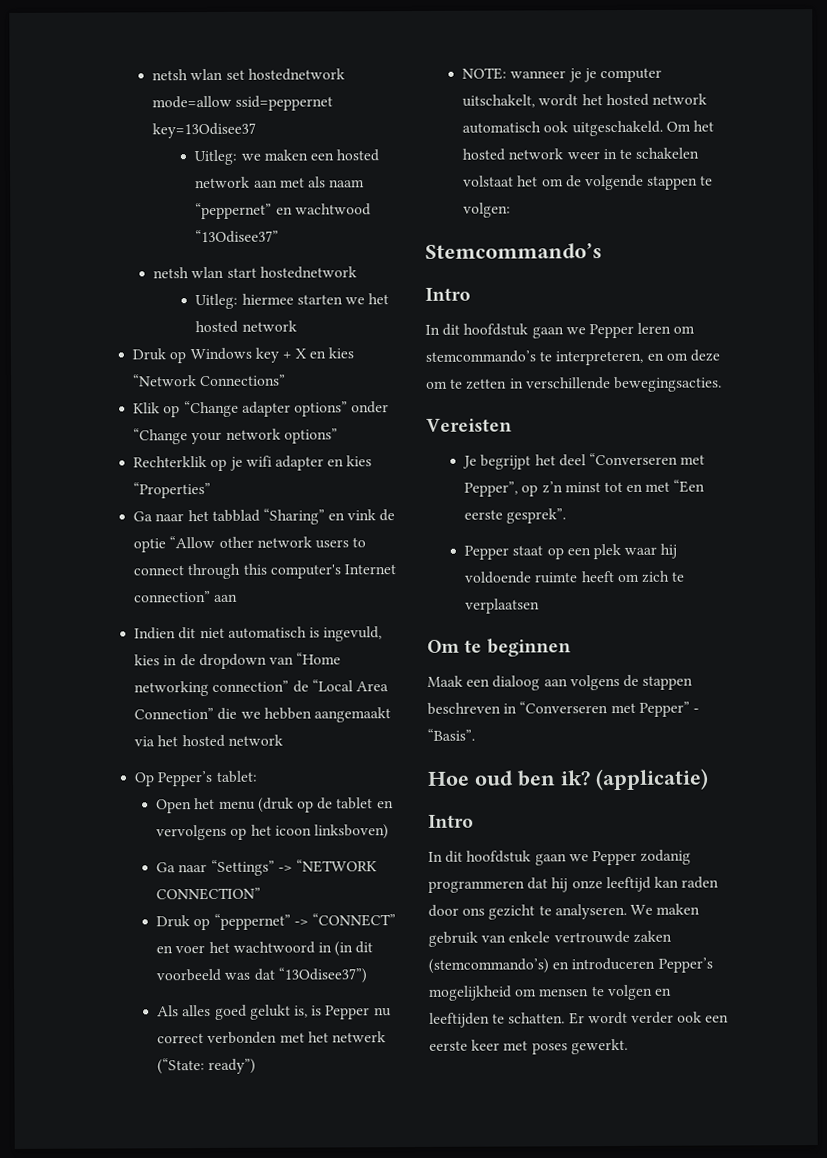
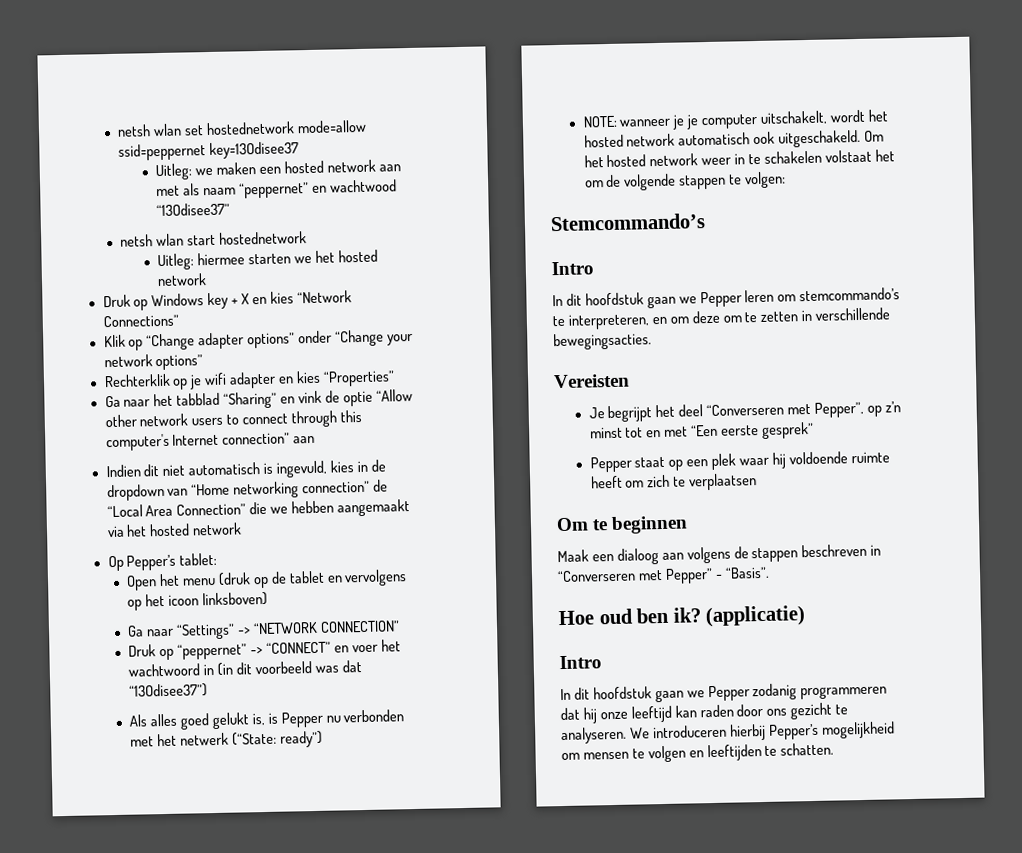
[157,1033,205,1044] correct -> (341, 719) none
[506,508,567,524] gesprek”. -> [761,421,815,439] gesprek”
[656,903,701,915] [428,930,672,947] [428,957,656,974] maken gebruik van enkele vertrouwde zaken (stemcommando’s) en introduceren -> [652,723,766,741] introduceren hierbij
[568,1011,730,1025] [429,1038,628,1055] Er wordt verder ook een eerste keer met poses gewerkt. -> (835, 749) none

